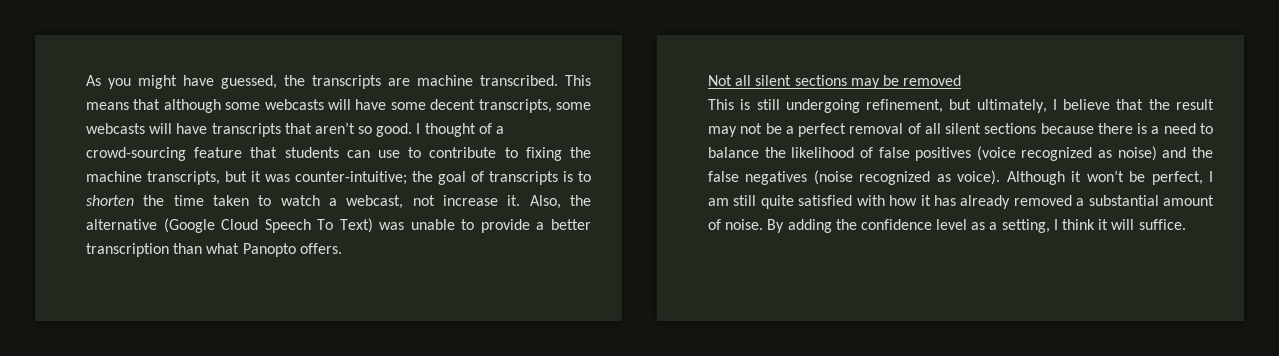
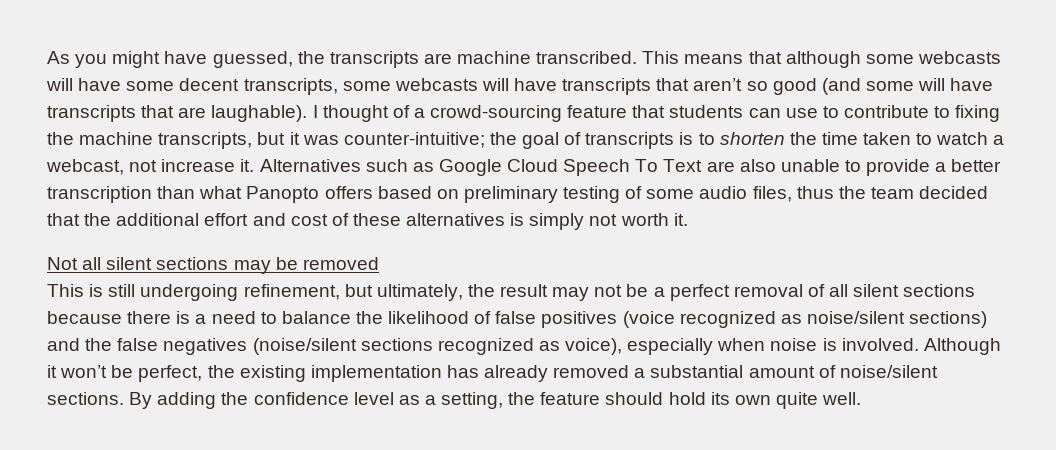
[376,123,413,137] good. -> [772,78,994,95] [47,105,308,122] good (and some will have transcripts that are laughable).
[529,195,591,209] [86,218,405,233] Also, the alternative (Google Cloud Speech To Text) was -> [259,159,776,176] Alternatives such as Google Cloud Speech To Text are also
[299,243,342,254] offers. -> [324,186,989,203] [47,213,688,230] offers based on preliminary testing of some audio files, thus the team decided that the additional effort and cost of these alternatives is simply not worth it.
[1052,99,1144,110] I believe that -> (463, 292) none
[1117,146,1157,161] noise) -> [806,311,988,328] noise/silent sections)
[813,170,1001,185] (noise recognized as voice). -> [252,338,919,355] (noise/silent sections recognized as voice), especially when noise is involved.
[1209,171,1213,182] [708,195,931,209] I am still quite satisfied with how it -> [207,365,442,382] the existing implementation
[725,219,764,230] noise. -> [839,365,938,378] [47,392,124,405] noise/silent sections.
[1053,219,1186,230] I think it will suffice. -> [508,392,862,409] the feature should hold its own quite well.

